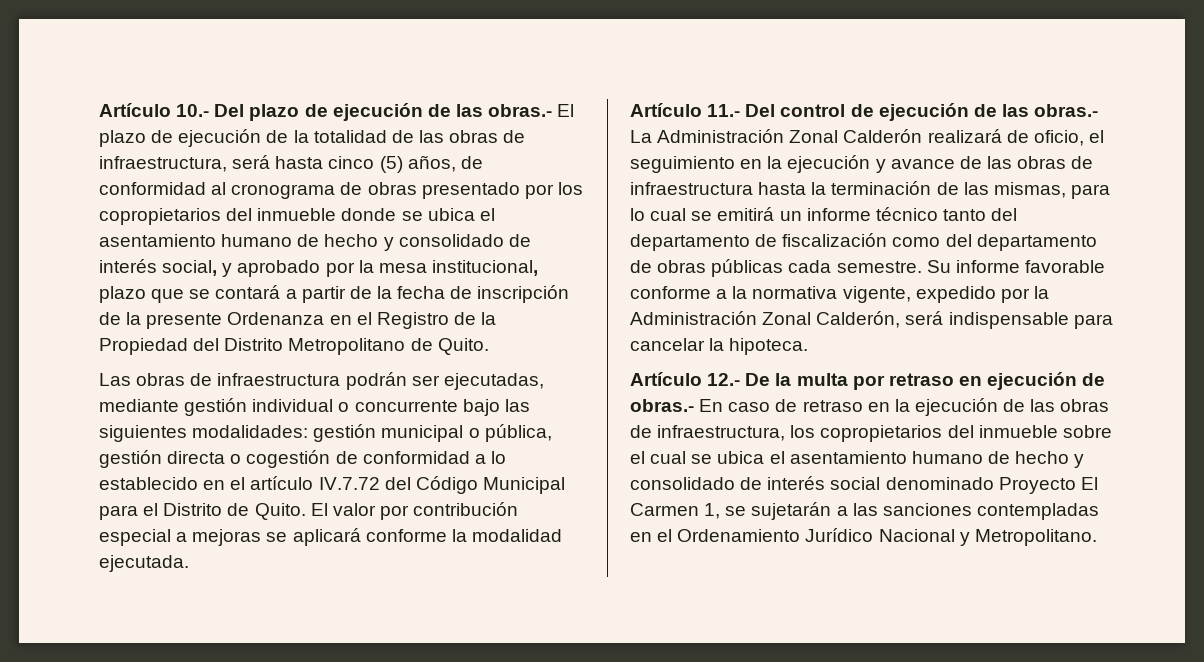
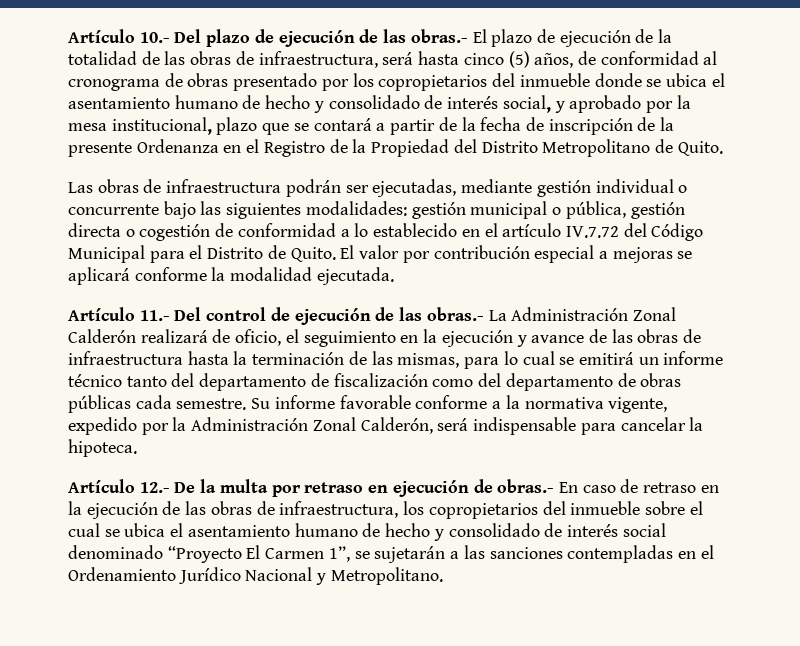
[998,477,1076,494] Proyecto -> [167,546,242,563] “Proyecto
[704,503,721,519] 1, -> [328,546,350,562] 1”,

